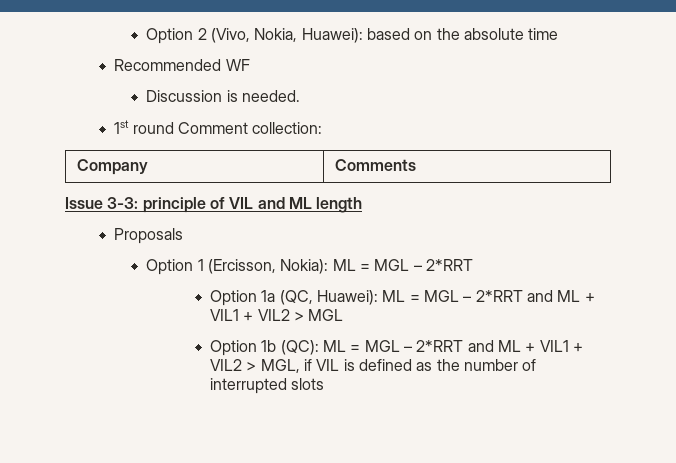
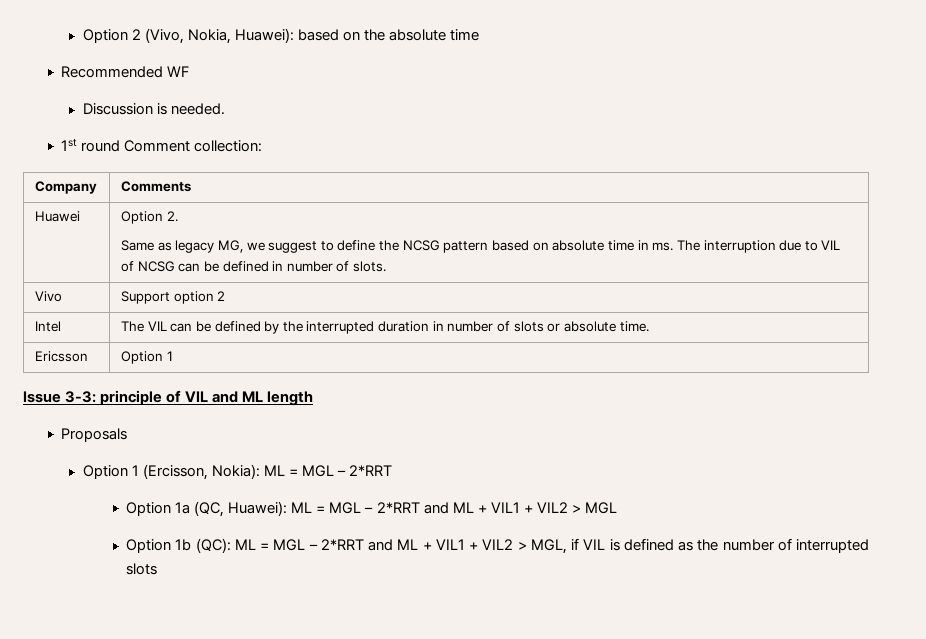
(416, 165) none -> [34,211,80,222] [120,211,178,224] [120,240,841,253] [120,261,387,272] [34,291,62,302] [120,291,226,304] [34,321,61,332] [120,321,649,334] [34,351,88,362] [120,351,173,364] // Huawei | Option 2. // Same as legacy MG, we suggest to define the NCSG pattern based on absolute time in ms. The interruption due to VIL of NCSG can be defined in number of slots. // Vivo | Support option 2 // Intel | The VIL can be defined by the interrupted duration in number of slots or absolute time. // Ericsson | Option 1

